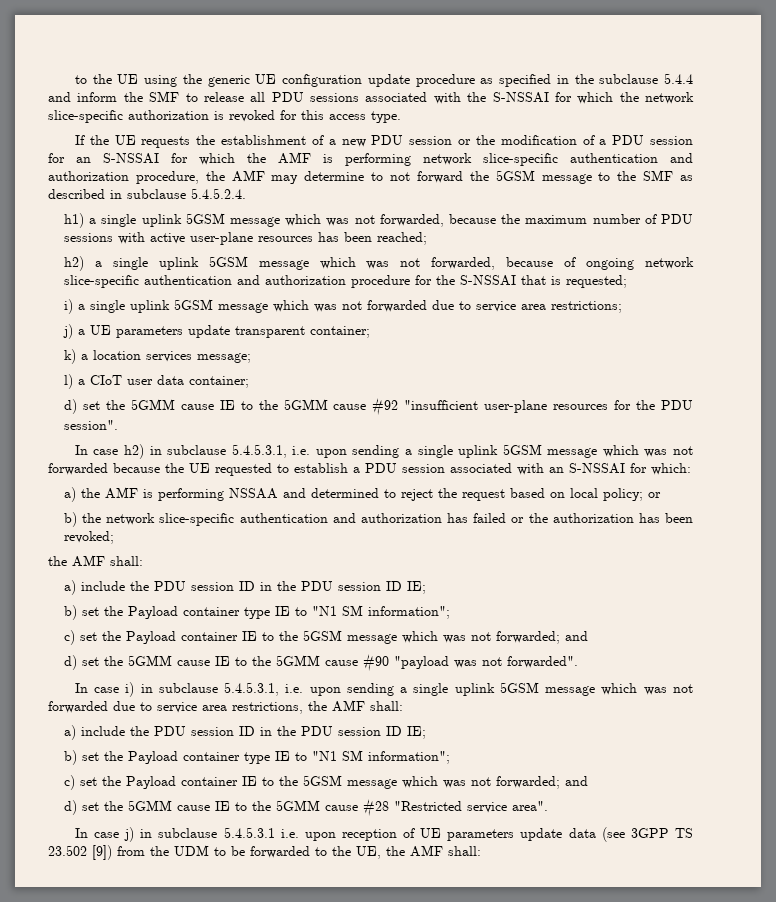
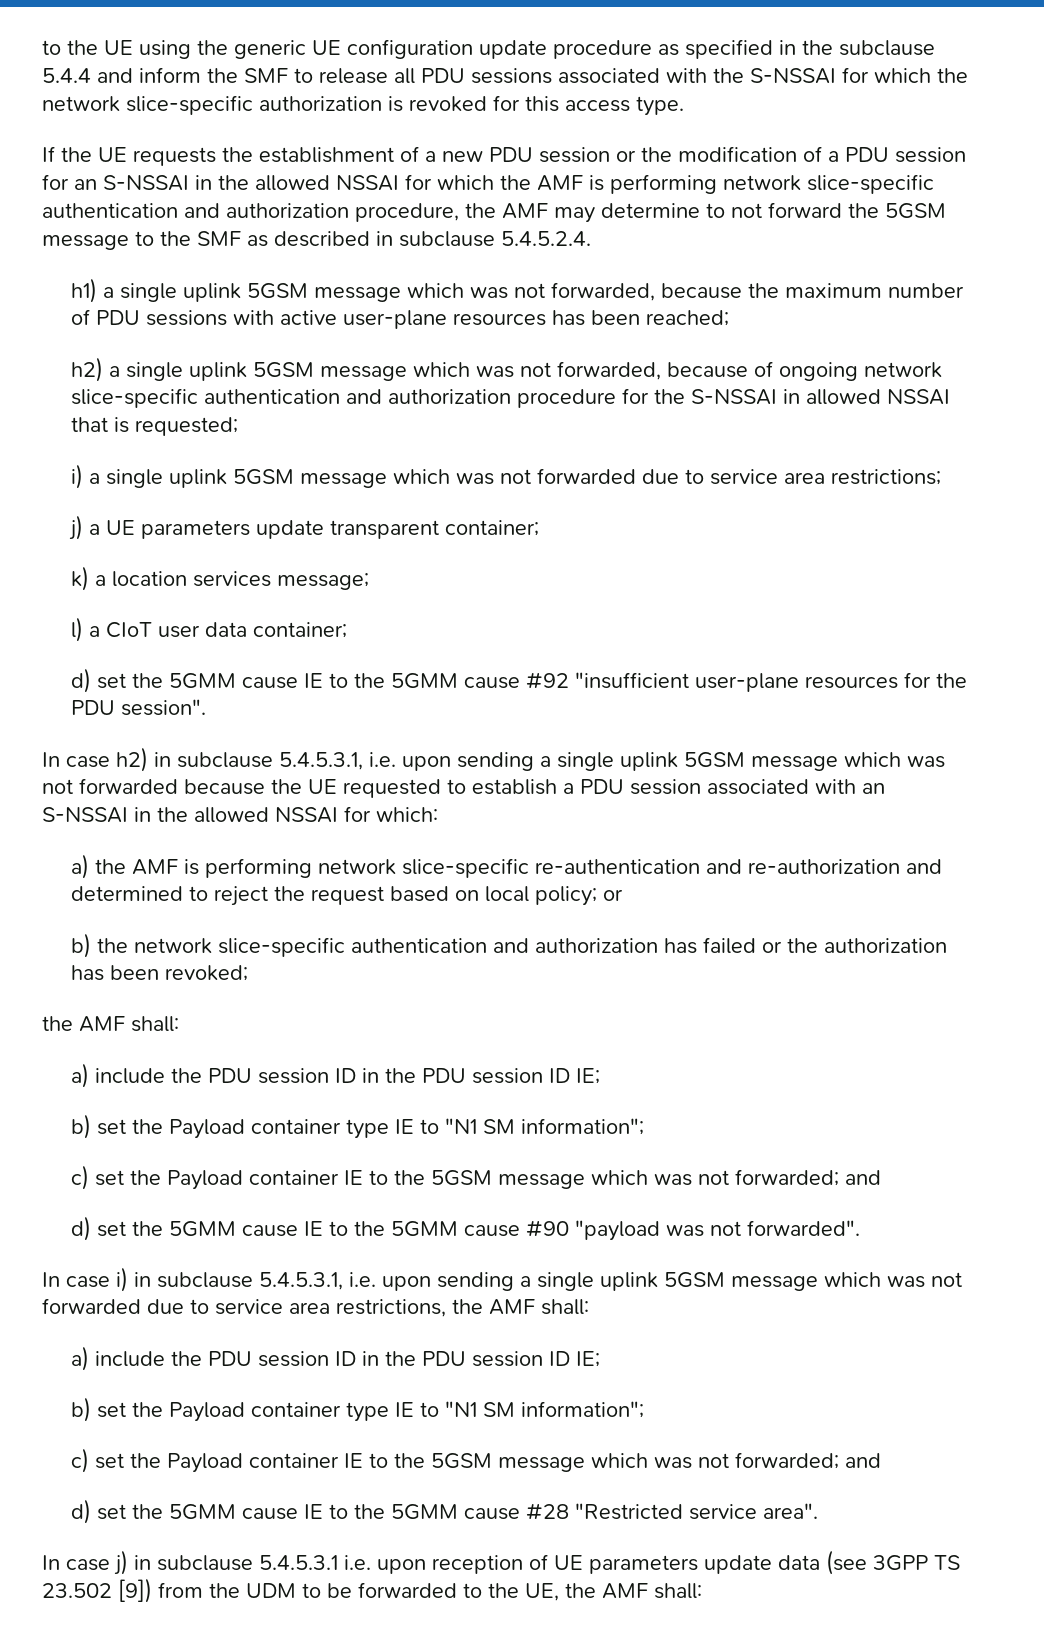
(159, 158) none -> [195,175,399,191] in the allowed NSSAI
(516, 280) none -> [783,389,951,405] in allowed NSSAI
(625, 468) none -> [134,807,338,823] in the allowed NSSAI
[228,488,278,499] NSSAA -> [318,858,901,878] network slice-specific re-authentication and re-authorization

